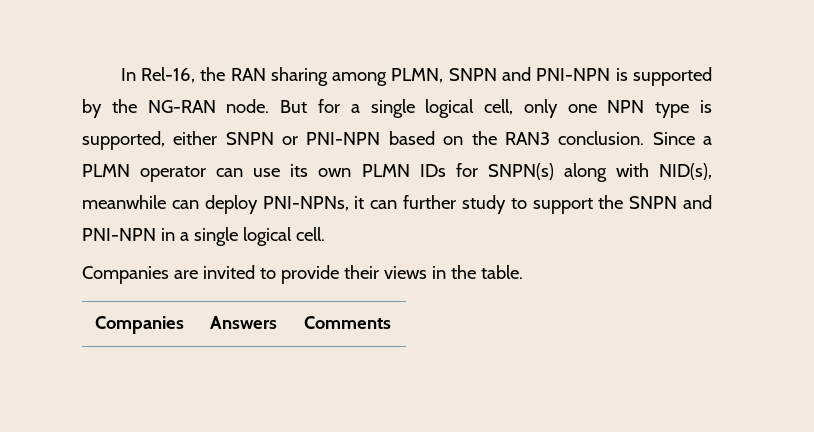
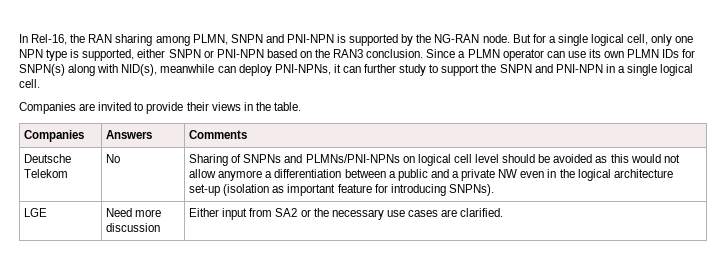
(391, 322) none -> [24,154,72,163] [24,169,69,178] [106,154,121,163] [189,154,680,166] [189,169,673,181] [189,184,494,196] [24,208,48,217] [106,208,162,217] [106,223,161,232] [189,208,504,220] // Deutsche Telekom | No | Sharing of SNPNs and PLMNs/PNI-NPNs on logical cell level should be avoided as this would not allow anymore a differentiation between a public and a private NW even in the logical architecture set-up (isolation as important feature for introducing SNPNs). // LGE | Need more discussion | Either input from SA2 or the necessary use cases are clarified.

